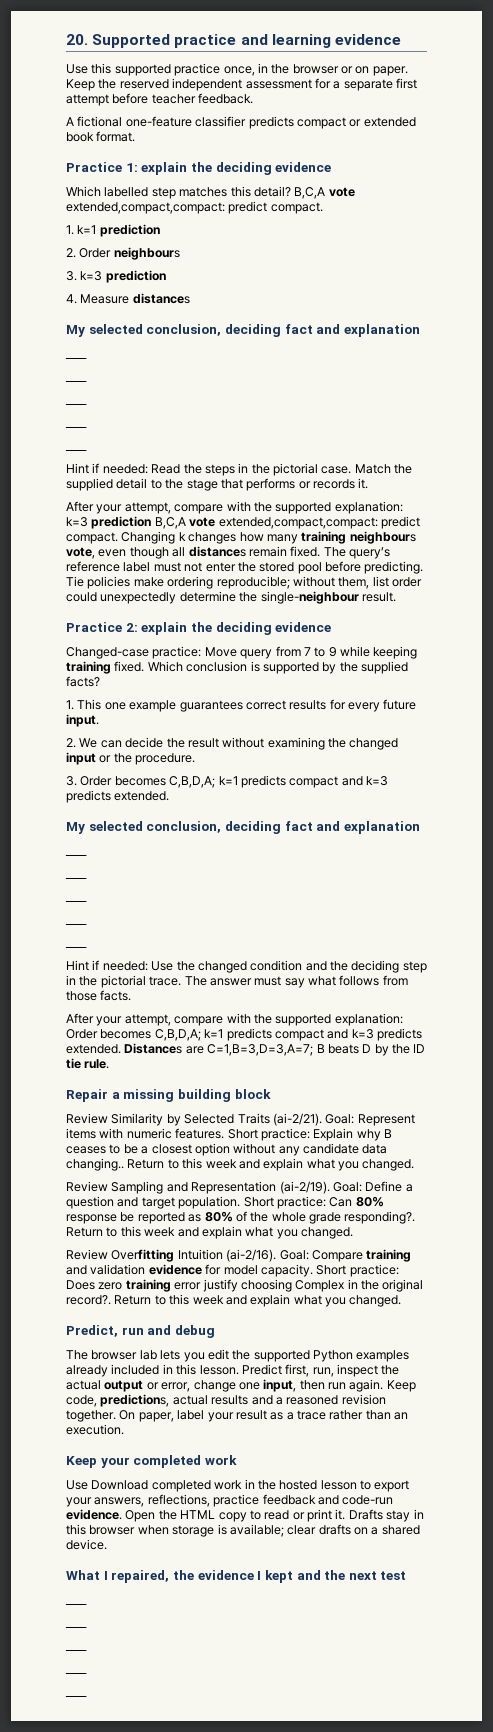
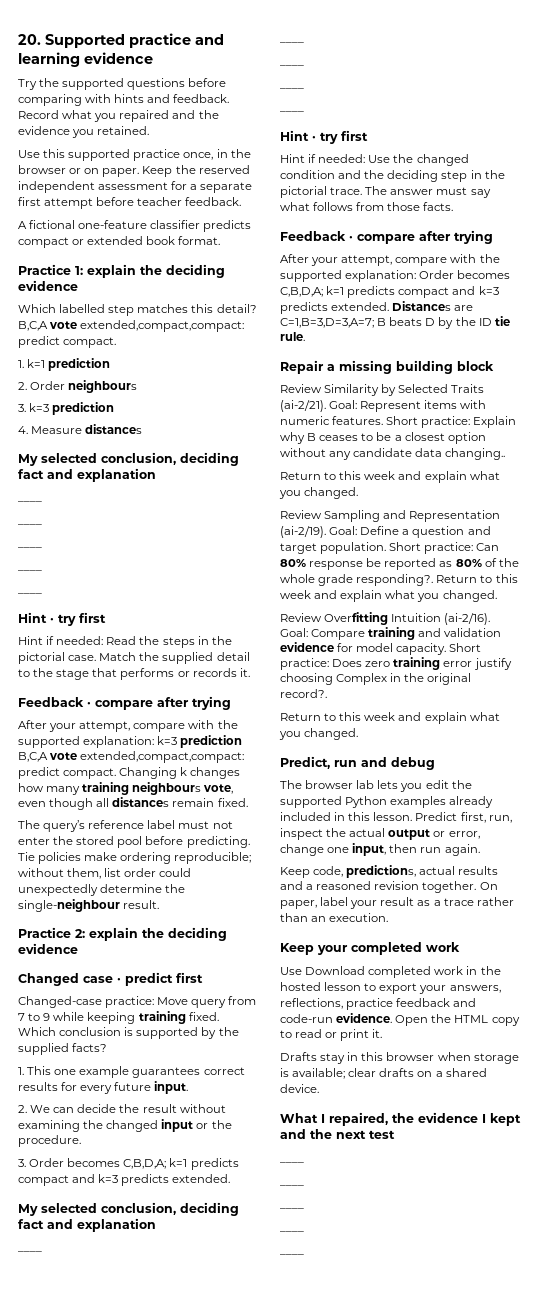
(401, 39) none -> [18,78,227,90] [18,94,230,106] [18,110,219,122] [18,126,150,138] // Try the supported questions before comparing with hints and feedback. Record what you repaired and the evidence you retained.
(87, 450) none -> [18,612,106,626] // Hint · try first
(369, 483) none -> [18,696,231,710] // Feedback · compare after trying
(321, 551) none -> (248, 802) //
(332, 627) none -> [18,972,203,986] // Changed case · predict first
(87, 947) none -> [280,130,368,144] // Hint · try first
(132, 995) none -> [280,230,493,244] // Feedback · compare after trying
(124, 1164) none -> (506, 454) //
(111, 1300) none -> (327, 693) //
(384, 1385) none -> (480, 850) //
(346, 1514) none -> (383, 1033) //

